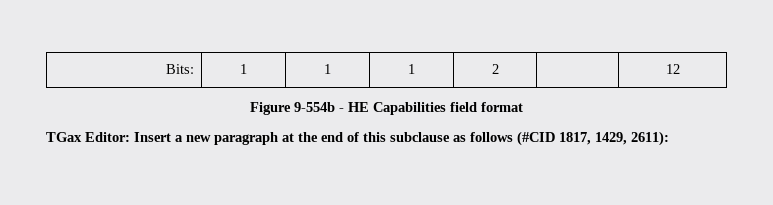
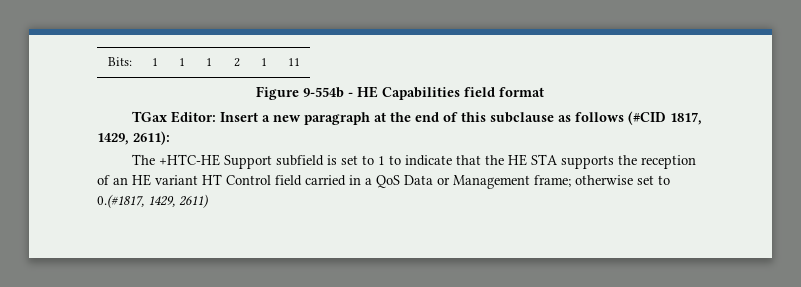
[665,64,680,74] | 12 -> [261,58,267,66] [287,58,300,66] 1 | 11
(669, 138) none -> [132,154,697,169] [97,174,670,189] [97,194,208,208] // The +HTC-HE Support subfield is set to 1 to indicate that the HE STA supports the reception of an HE variant HT Control field carried in a QoS Data or Management frame; otherwise set to 0.(#1817, 1429, 2611)

